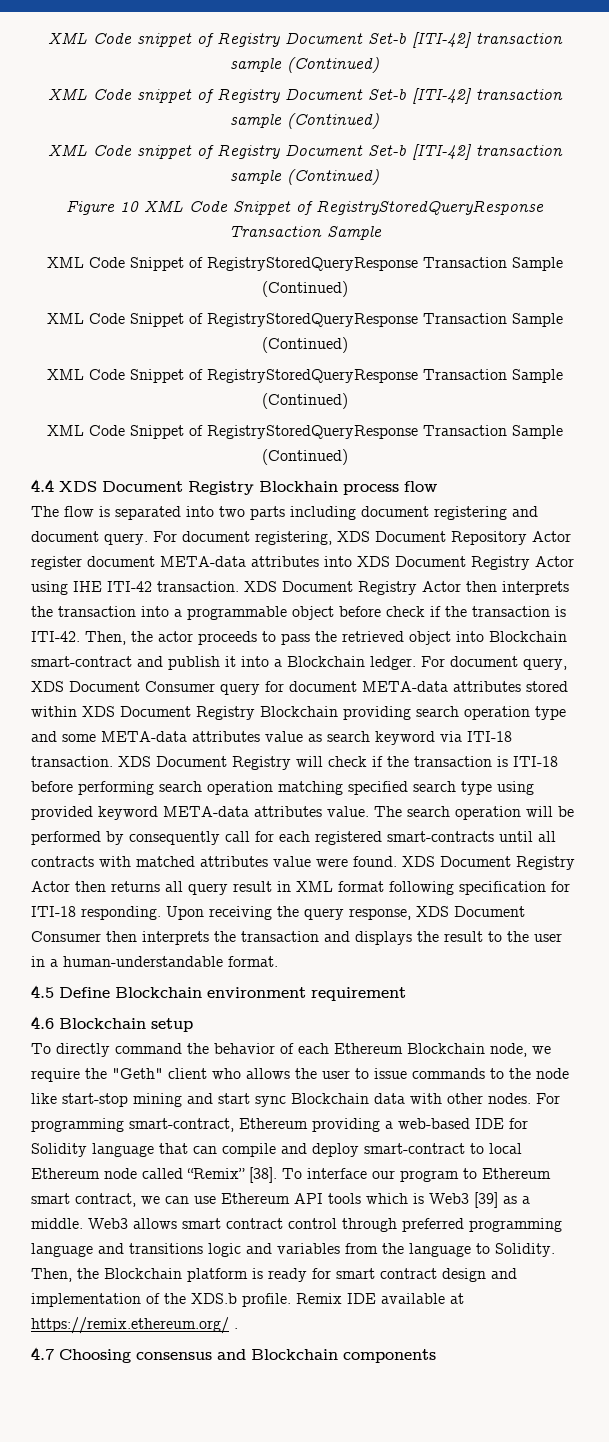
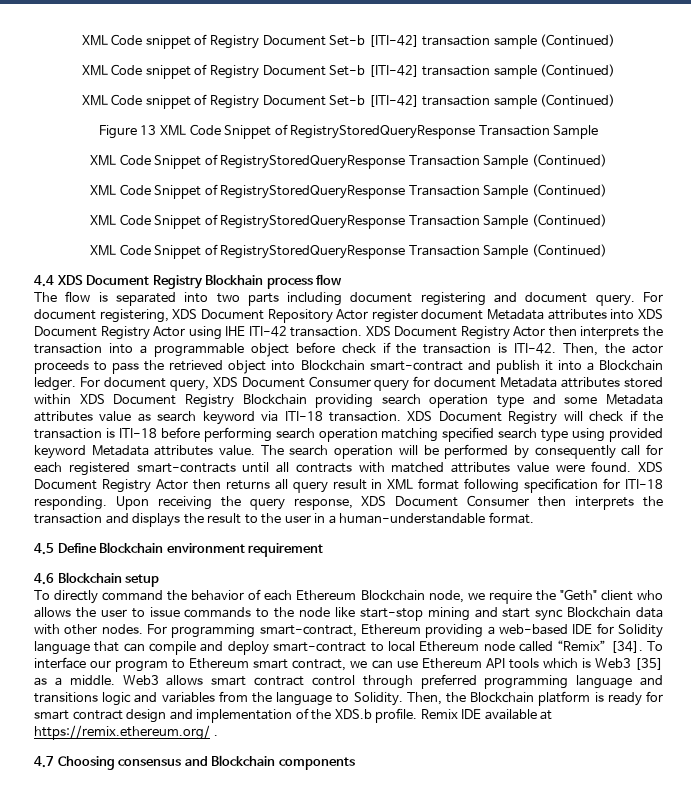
[120,201,139,212] 10 -> [140,125,157,135] 13
[160,556,246,567] META-data -> [487,309,545,320] Metadata
[362,681,448,692] META-data -> [500,377,558,388] Metadata
[101,731,187,742] META-data -> [605,394,663,405] Metadata
[163,806,249,817] META-data -> [91,445,149,456] Metadata
[249,1167,277,1183] [38]. -> [610,641,643,653] [34].
[474,1192,498,1208] [39] -> [635,658,663,670] [35]

